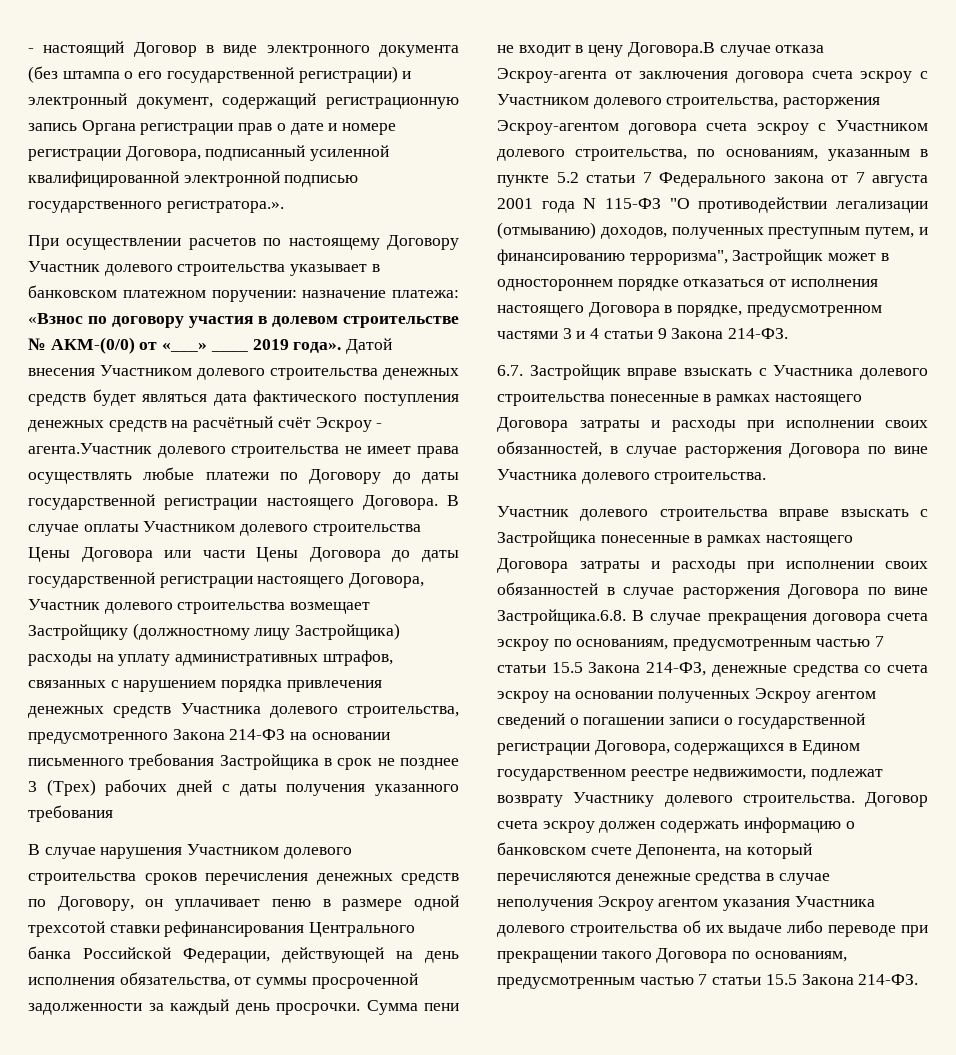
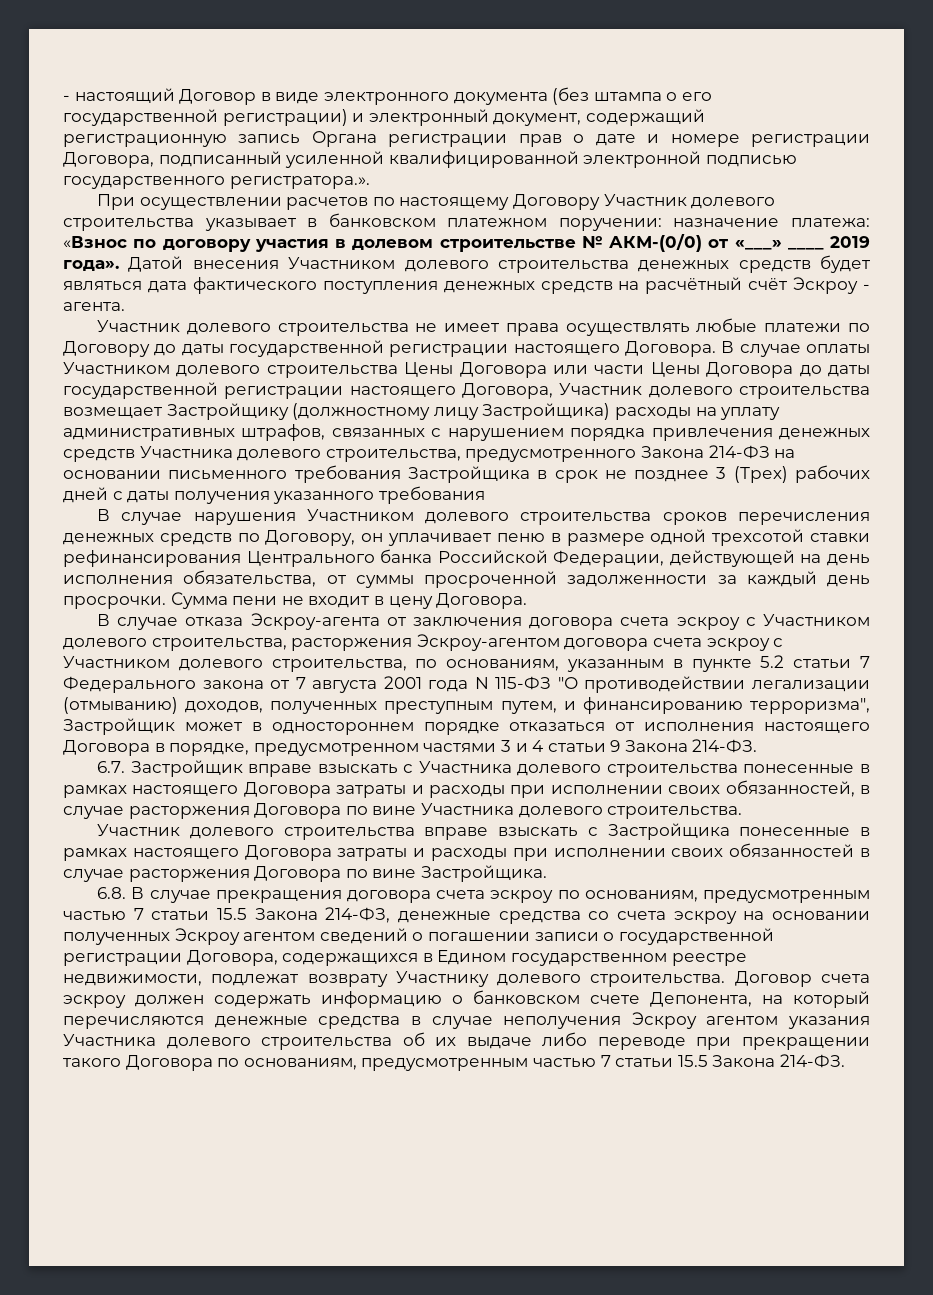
[28,443,152,454] агента.Участник -> [63,302,125,311] [97,320,181,333] агента. // Участник
[627,42,715,57] Договора.В -> [436,593,528,609] [97,614,111,626] Договора. // В
[497,609,626,625] Застройщика.6.8. -> [420,865,547,882] [97,887,127,899] Застройщика. // 6.8.

